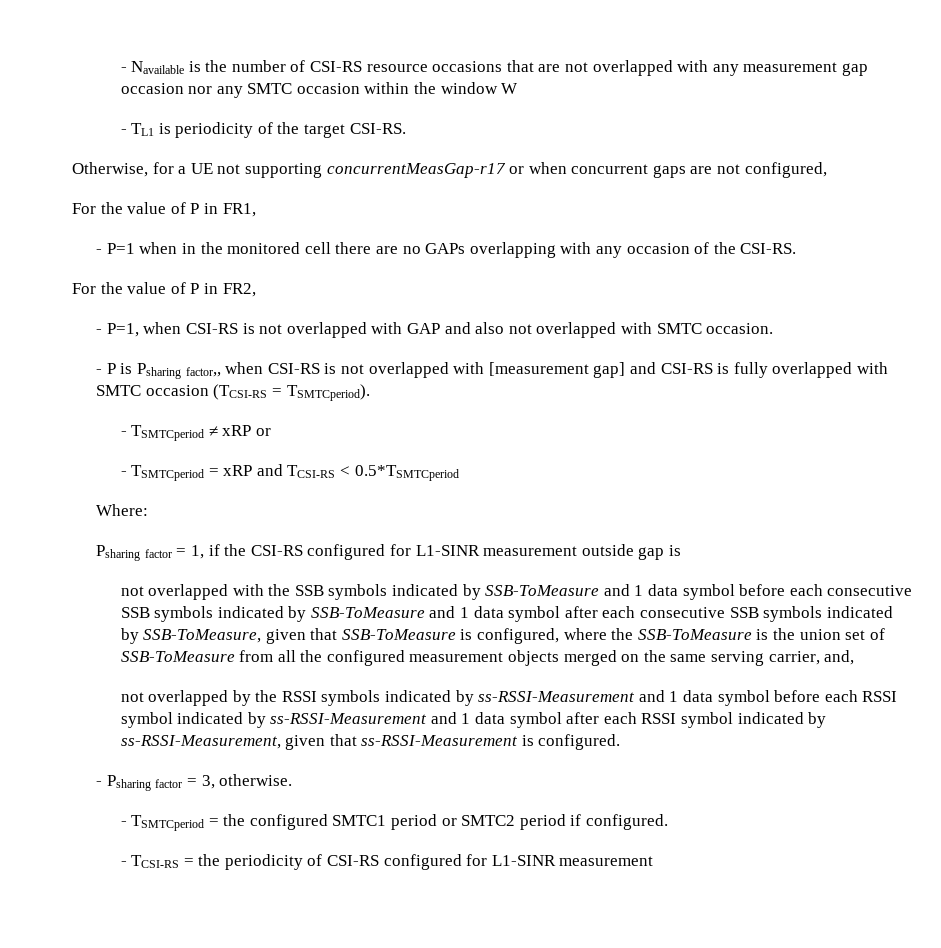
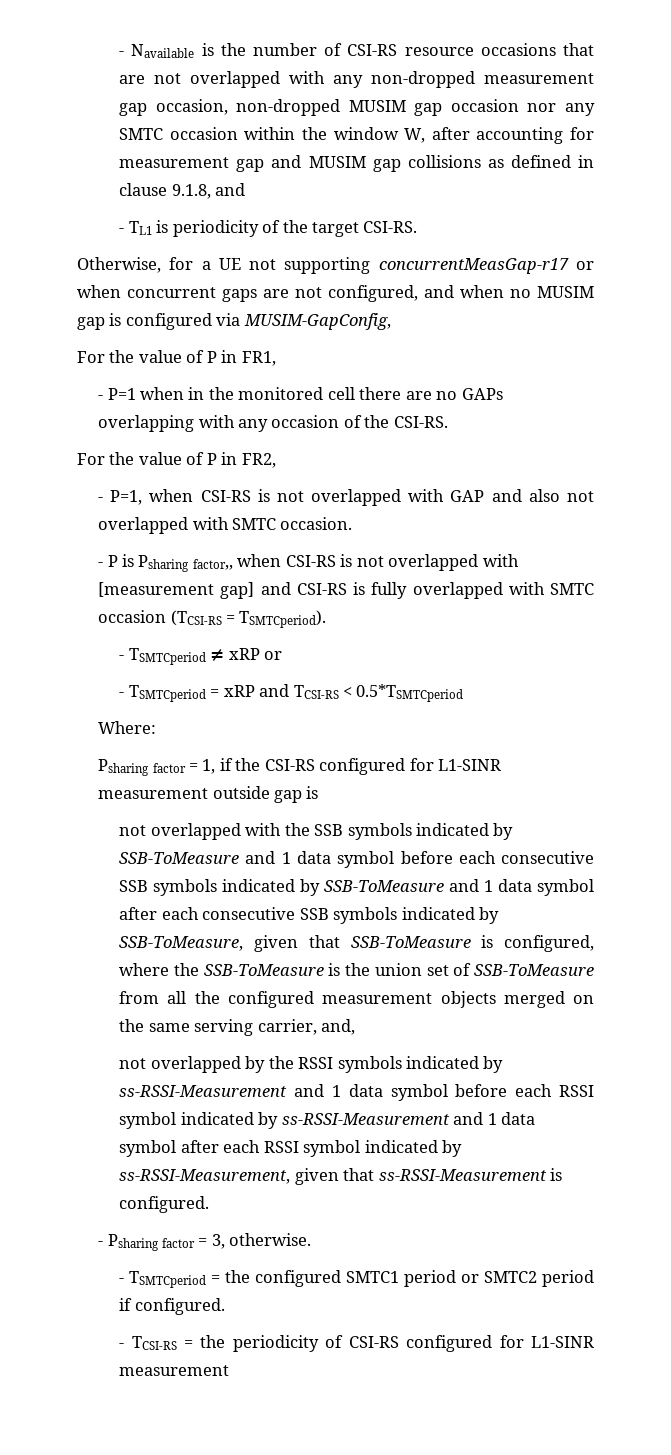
[743,62,868,76] measurement gap -> [371,71,594,88] [119,99,443,116] non-dropped measurement gap occasion, non-dropped MUSIM gap
[501,83,519,94] W -> [404,127,595,144] [119,155,595,172] [119,183,246,199] W, after accounting for measurement gap and MUSIM gap collisions as defined in clause 9.1.8, and
(827, 170) none -> [424,285,594,298] [77,313,391,330] and when no MUSIM gap is configured via MUSIM-GapConfig,

